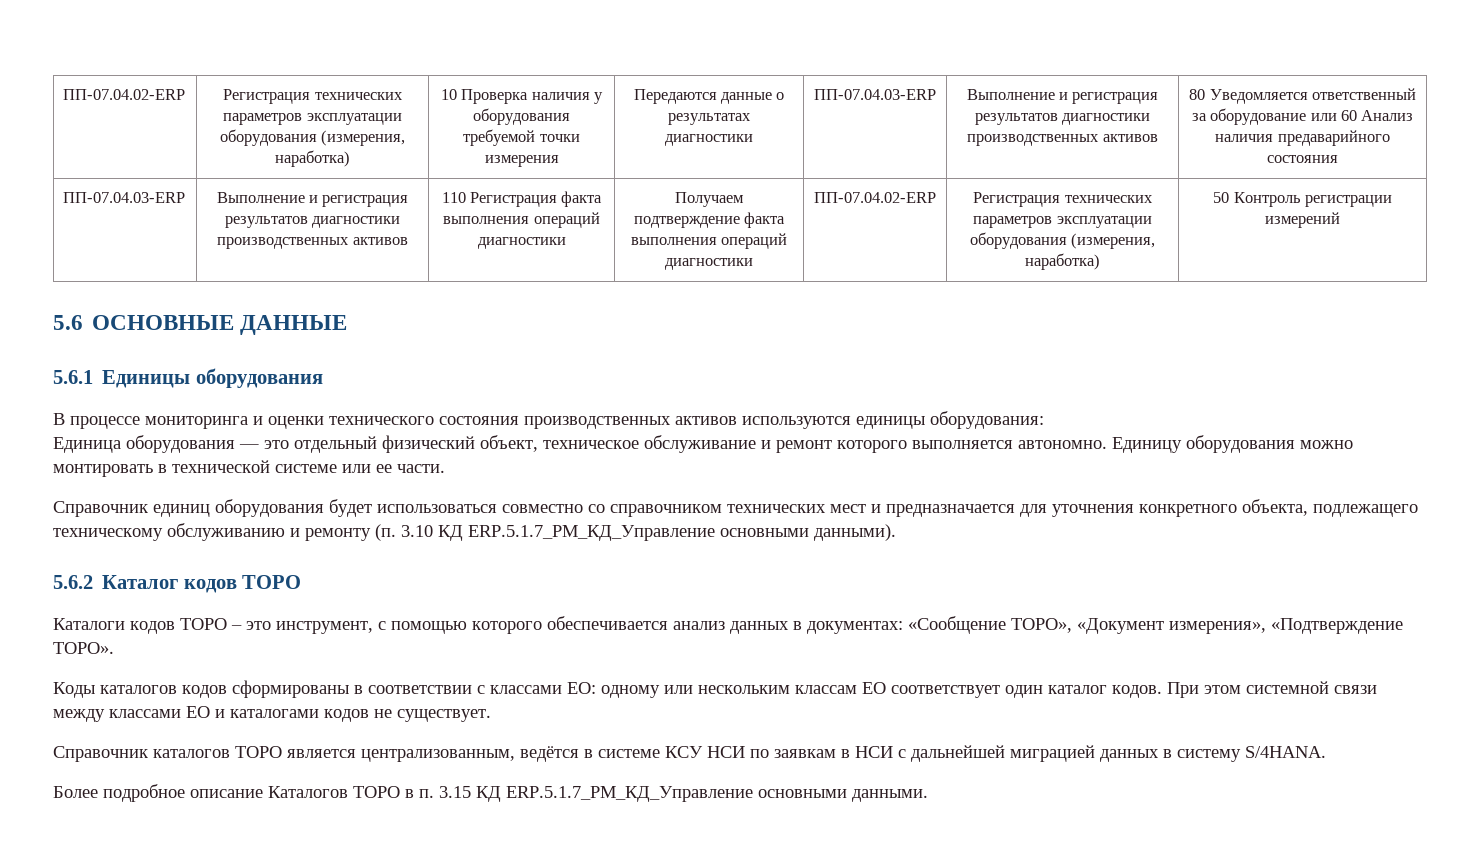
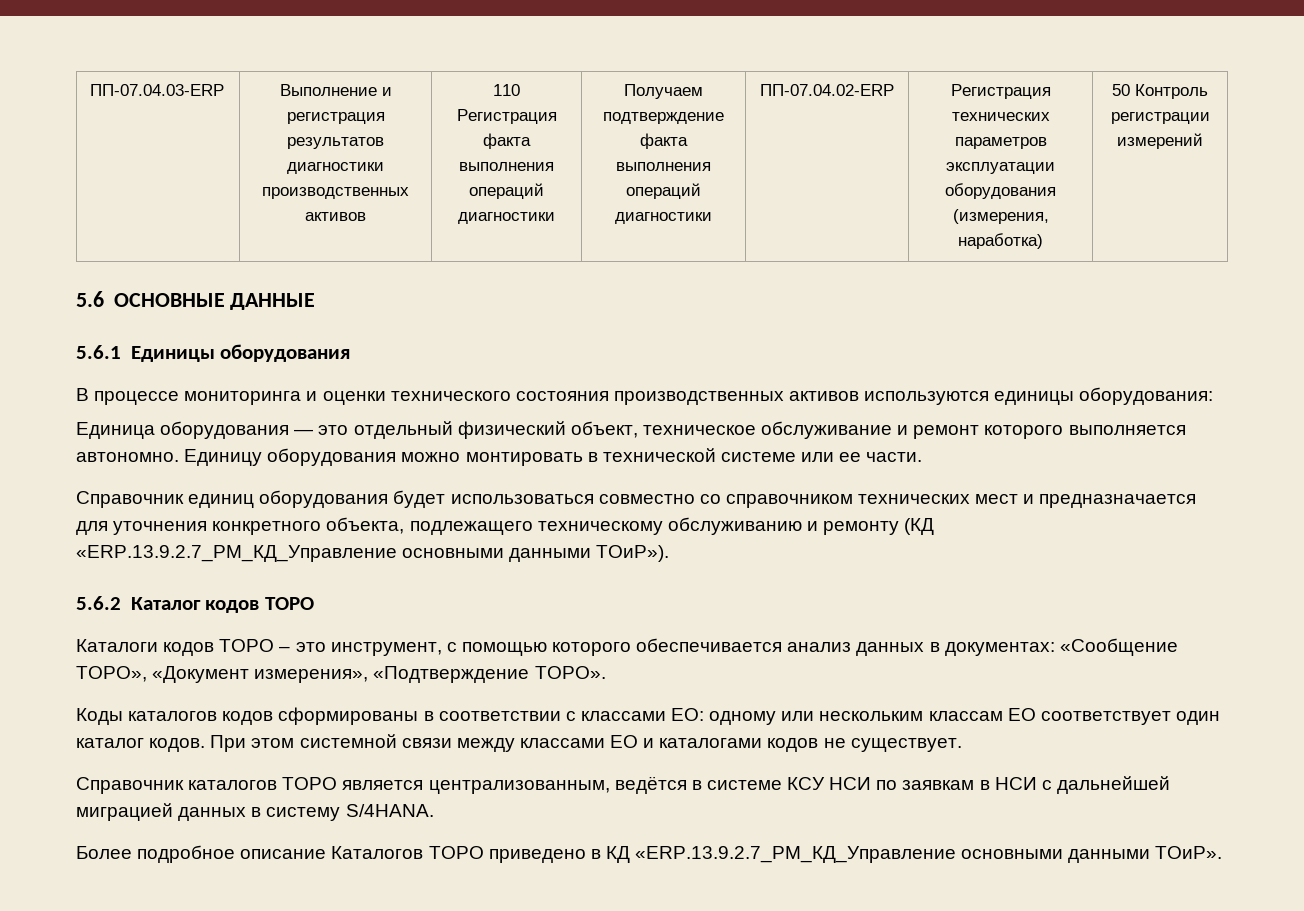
[63,89,186,100] [223,89,403,104] [223,113,402,125] [219,129,406,146] [275,150,350,167] [440,89,604,104] [473,108,570,125] [463,129,580,146] [484,155,559,167] [633,89,785,104] [668,113,751,125] [665,134,753,146] [814,89,936,100] [966,89,1159,104] [974,113,1151,125] [967,134,1158,146] [1189,88,1416,104] [1191,108,1414,125] [1215,130,1390,146] [1267,155,1338,163] ПП-07.04.02-ERP | Регистрация технических параметров эксплуатации оборудования (измерения, наработка) | 10 Проверка наличия у оборудования требуемой точки измерения | Передаются данные о результатах диагностики | ПП-07.04.03-ERP | Выполнение и регистрация результатов диагностики производственных активов | 80 Уведомляется ответственный за оборудование или 60 Анализ наличия предаварийного состояния // -> (90, 90) none
[375,524,896,541] (п. 3.10 КД ERP.5.1.7_PM_КД_Управление основными данными). -> [904,518,935,535] [76,545,670,562] (КД «ERP.13.9.2.7_PM_КД_Управление основными данными ТОиР»).
[405,786,928,802] в п. 3.15 КД ERP.5.1.7_PM_КД_Управление основными данными. -> [488,846,1223,863] приведено в КД «ERP.13.9.2.7_PM_КД_Управление основными данными ТОиР».

